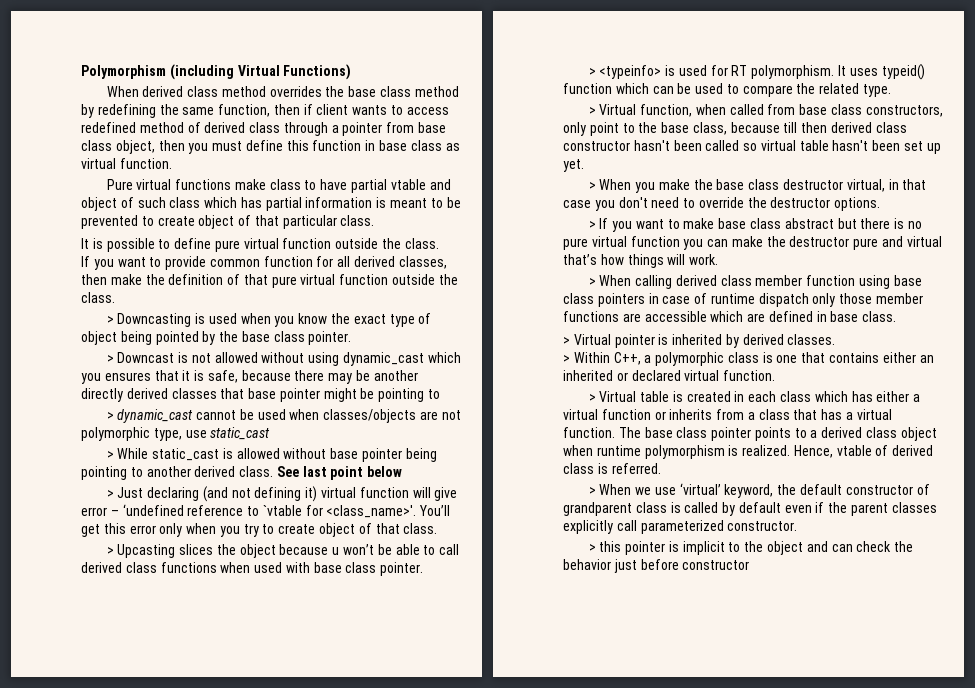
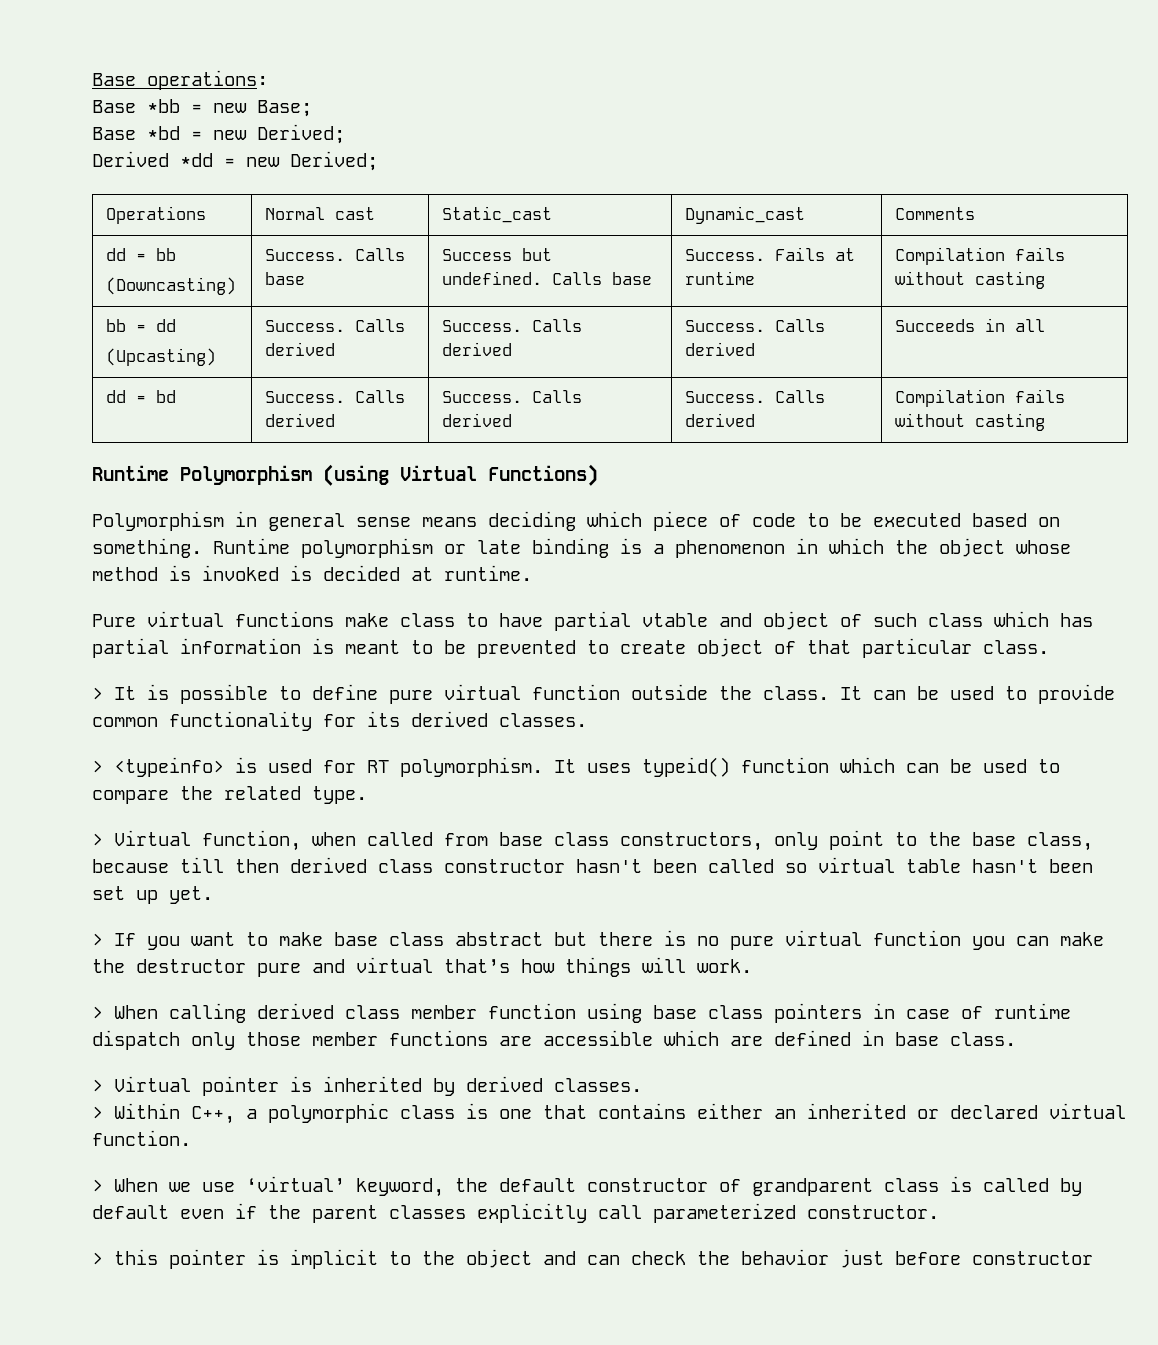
[81,64,352,80] [106,86,459,97] [81,104,449,118] [81,122,447,136] [81,140,460,154] [81,158,172,169] Polymorphism (including Virtual Functions) // When derived class method overrides the base class method by redefining the same function, then if client wants to access redefined method of derived class through a pointer from base class object, then you must define this function in base class as virtual function. -> [92,70,268,90] [92,99,312,117] [92,124,345,144] [92,151,378,171] [106,206,207,224] [265,207,376,220] [442,206,553,223] [685,206,806,224] [895,207,976,220] [106,248,177,261] [106,277,237,295] [265,248,406,261] [265,272,306,285] [442,248,553,261] [442,271,653,285] [685,247,856,261] [685,271,756,285] [895,247,1066,265] [895,271,1046,289] [106,319,177,332] [106,348,217,366] [265,319,406,332] [265,342,336,356] [442,319,583,332] [442,342,513,356] [685,319,826,332] [685,342,756,356] [895,318,1046,332] [106,390,177,403] [265,390,406,403] [265,413,336,427] [442,390,583,403] [442,413,513,427] [685,390,826,403] [685,413,756,427] [895,389,1066,407] [895,413,1046,431] [92,464,598,486] [92,511,1060,531] [92,538,1071,558] [92,565,532,581] Base operations: // Base *bb = new Base; // Base *bd = new Derived; // Derived *dd = new Derived; // Operations | Normal cast | Static_cast | Dynamic_cast | Comments // dd = bb // (Downcasting) | Success. Calls base | Success but undefined. Calls base | Success. Fails at runtime | Compilation fails without casting // bb = dd // (Upcasting) | Success. Calls derived | Success. Calls derived | Success. Calls derived | Succeeds in all // dd = bd | Success. Calls derived | Success. Calls derived | Success. Calls derived | Compilation fails without casting // Runtime Polymorphism (using Virtual Functions) // Polymorphism in general sense means deciding which piece of code to be executed based on something. Runtime polymorphism or late binding is a phenomenon in which the object whose method is invoked is decided at runtime.
(375, 220) none -> [92,687,103,700] >
[81,256,447,270] [81,274,458,288] [81,292,115,303] [106,313,432,327] [81,331,352,345] [106,352,461,366] [81,370,418,384] [81,388,441,402] [106,409,461,423] [81,427,271,441] [106,448,437,462] [81,466,403,480] [106,486,458,502] [81,504,451,518] [81,523,438,537] [106,544,460,558] [81,562,424,576] // If you want to provide common function for all derived classes, then make the definition of that pure virtual function outside the class. // > Downcasting is used when you know the exact type of object being pointed by the base class pointer. // > Downcast is not allowed without using dynamic_cast which you ensures that it is safe, because there may be another directly derived classes that base pointer might be pointing to // > dynamic_cast cannot be used when classes/objects are not polymorphic type, use static_cast // > While static_cast is allowed without base pointer being pointing to another derived class. See last point below // > Just declaring (and not defining it) virtual function will give error – ‘undefined reference to `vtable for <class_name>'. You’ll get this error only when you try to create object of that class. // > Upcasting slices the object because u won’t be able to call derived class functions when used with base class pointer. -> [840,684,1115,704] [92,711,587,731] It can be used to provide common functionality for its derived classes.
[588,179,927,193] [563,197,881,211] // > When you make the base class destructor virtual, in that case you don't need to override the destructor options. -> (213, 895) none
[588,391,921,402] [563,409,892,420] [563,427,937,441] [563,445,934,459] [563,463,661,474] // > Virtual table is created in each class which has either a virtual function or inherits from a class that has a virtual function. The base class pointer points to a derived class object when runtime polymorphism is realized. Hence, vtable of derived class is referred. -> (191, 1138) none

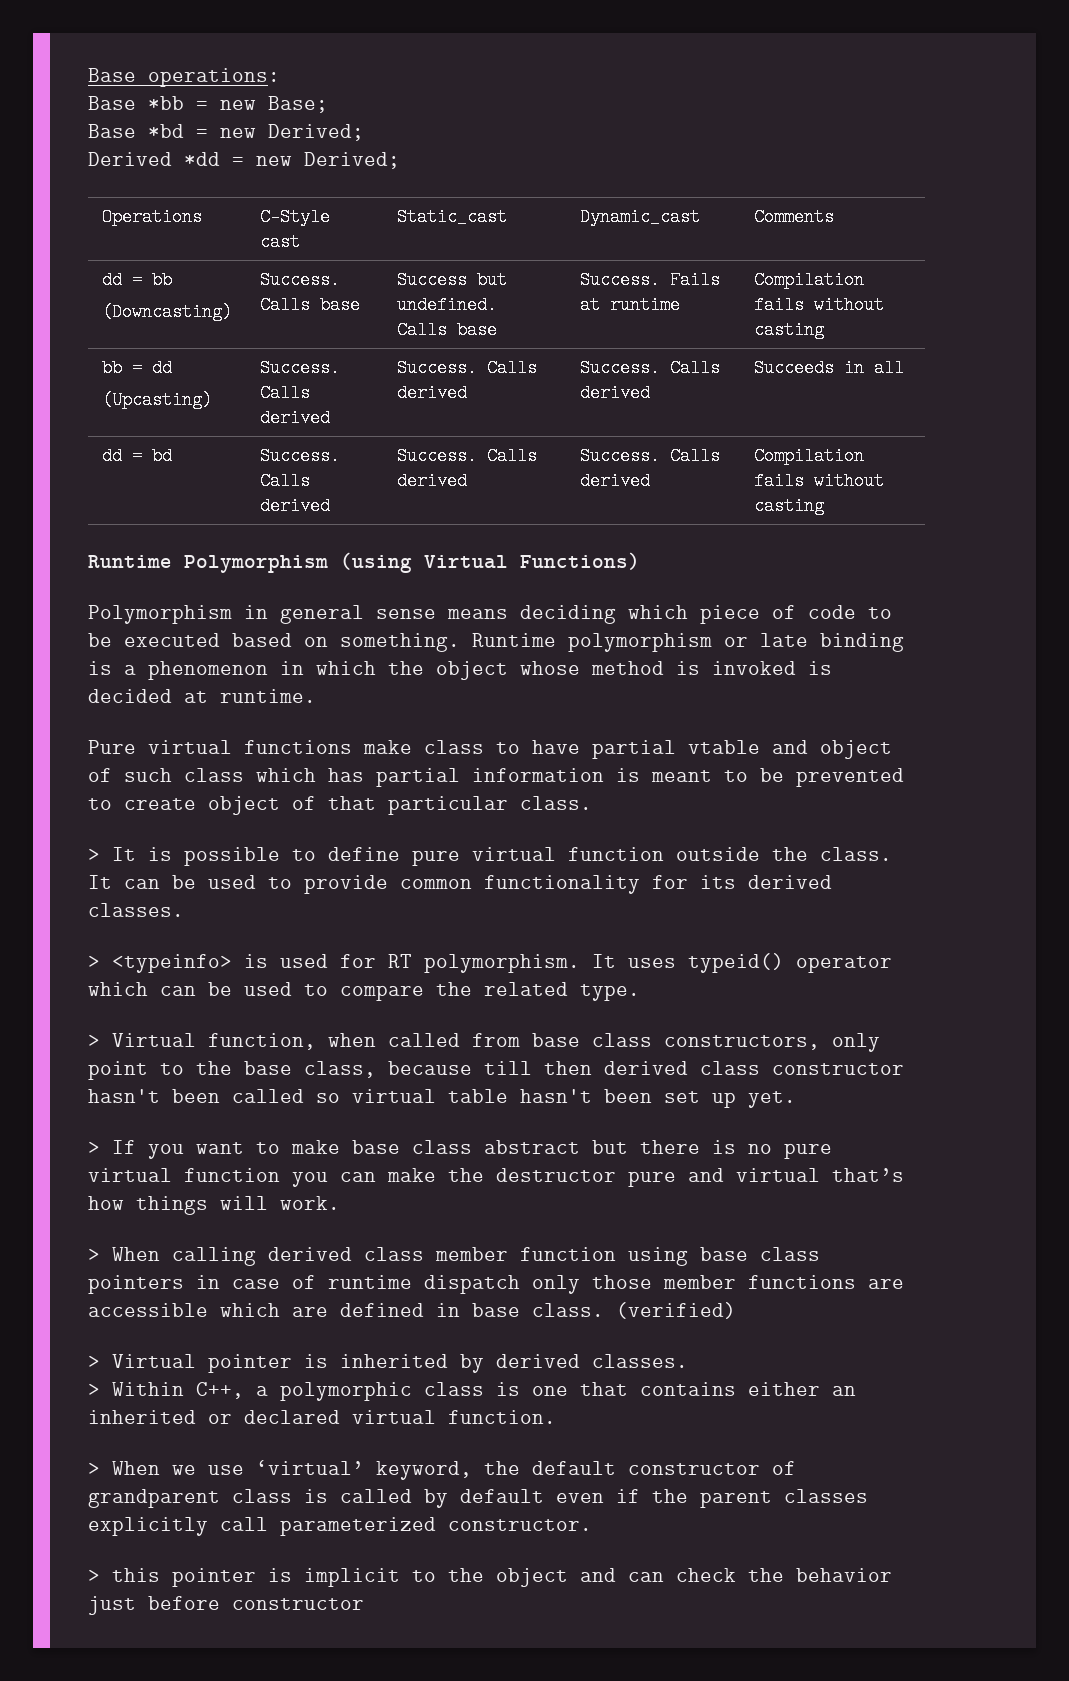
[265,207,326,220] Normal -> [259,208,330,226] C-Style
[741,757,829,773] function -> [796,956,892,973] operator
(1016, 1039) none -> [616,1302,736,1319] (verified)

